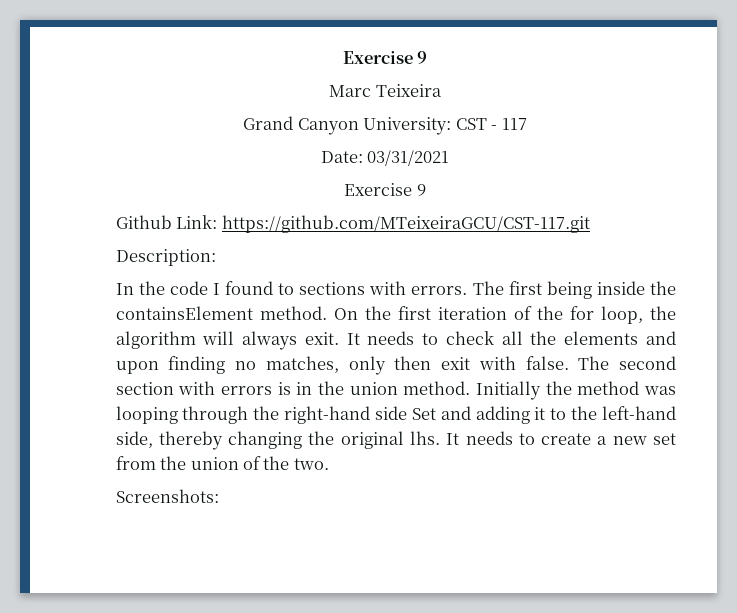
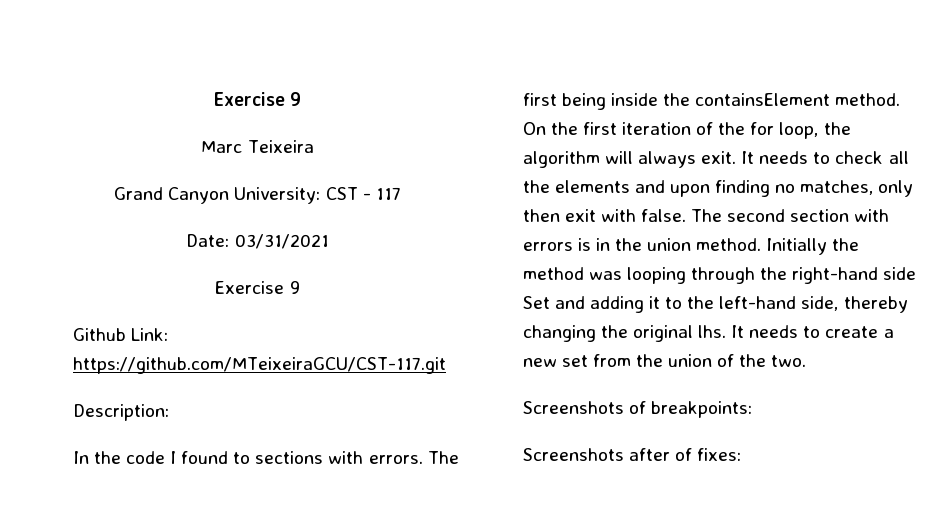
[115,489,219,503] Screenshots: -> [522,401,752,418] [522,448,741,461] Screenshots of breakpoints: // Screenshots after of fixes:

